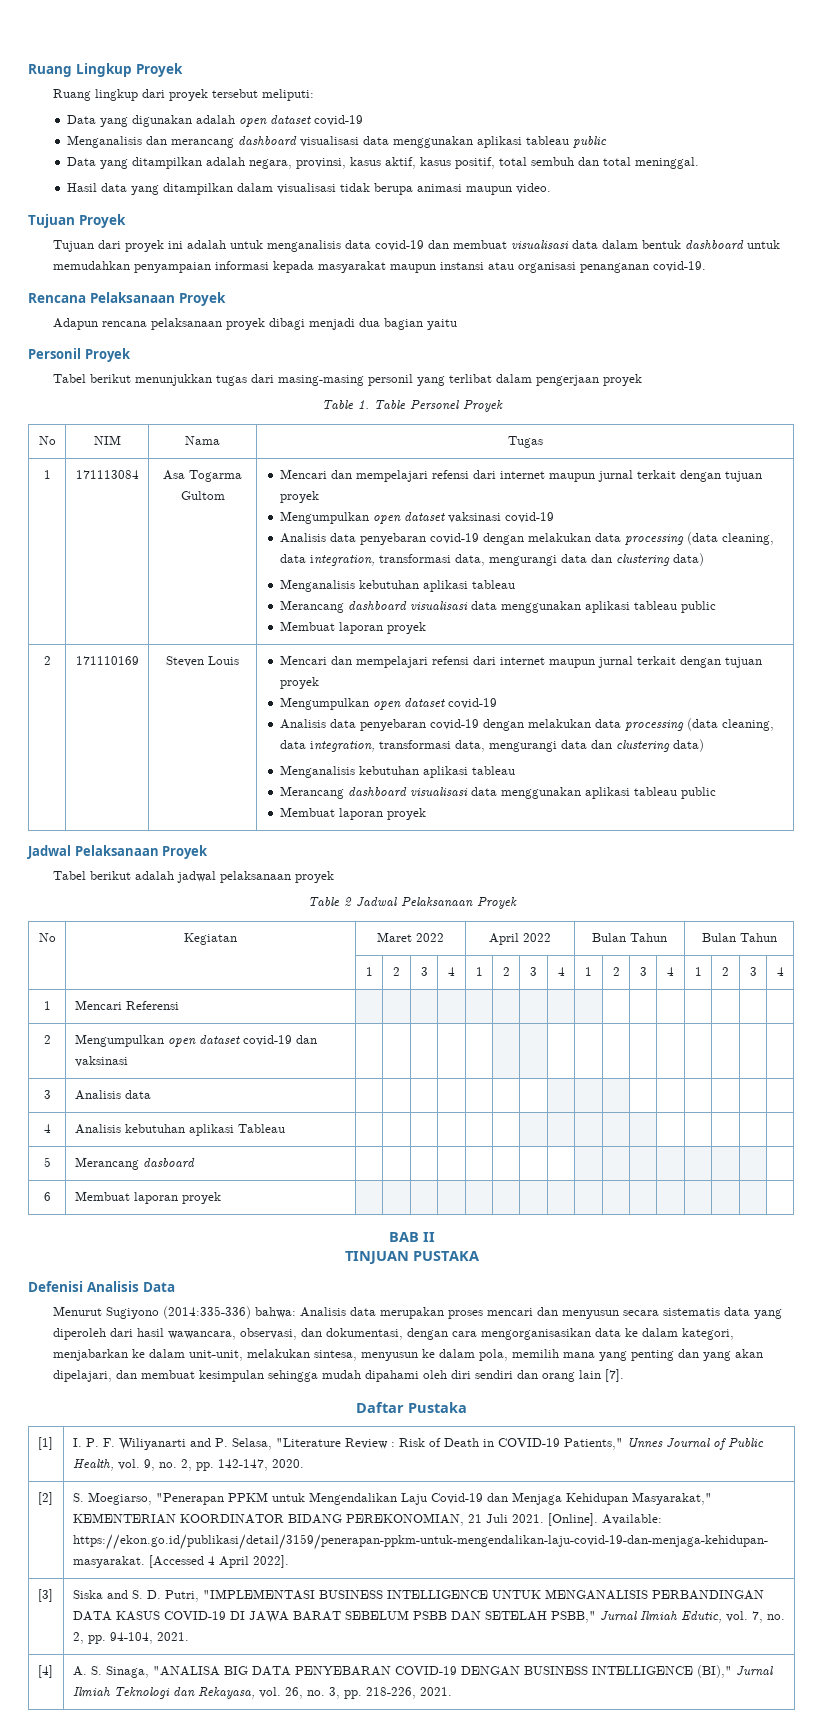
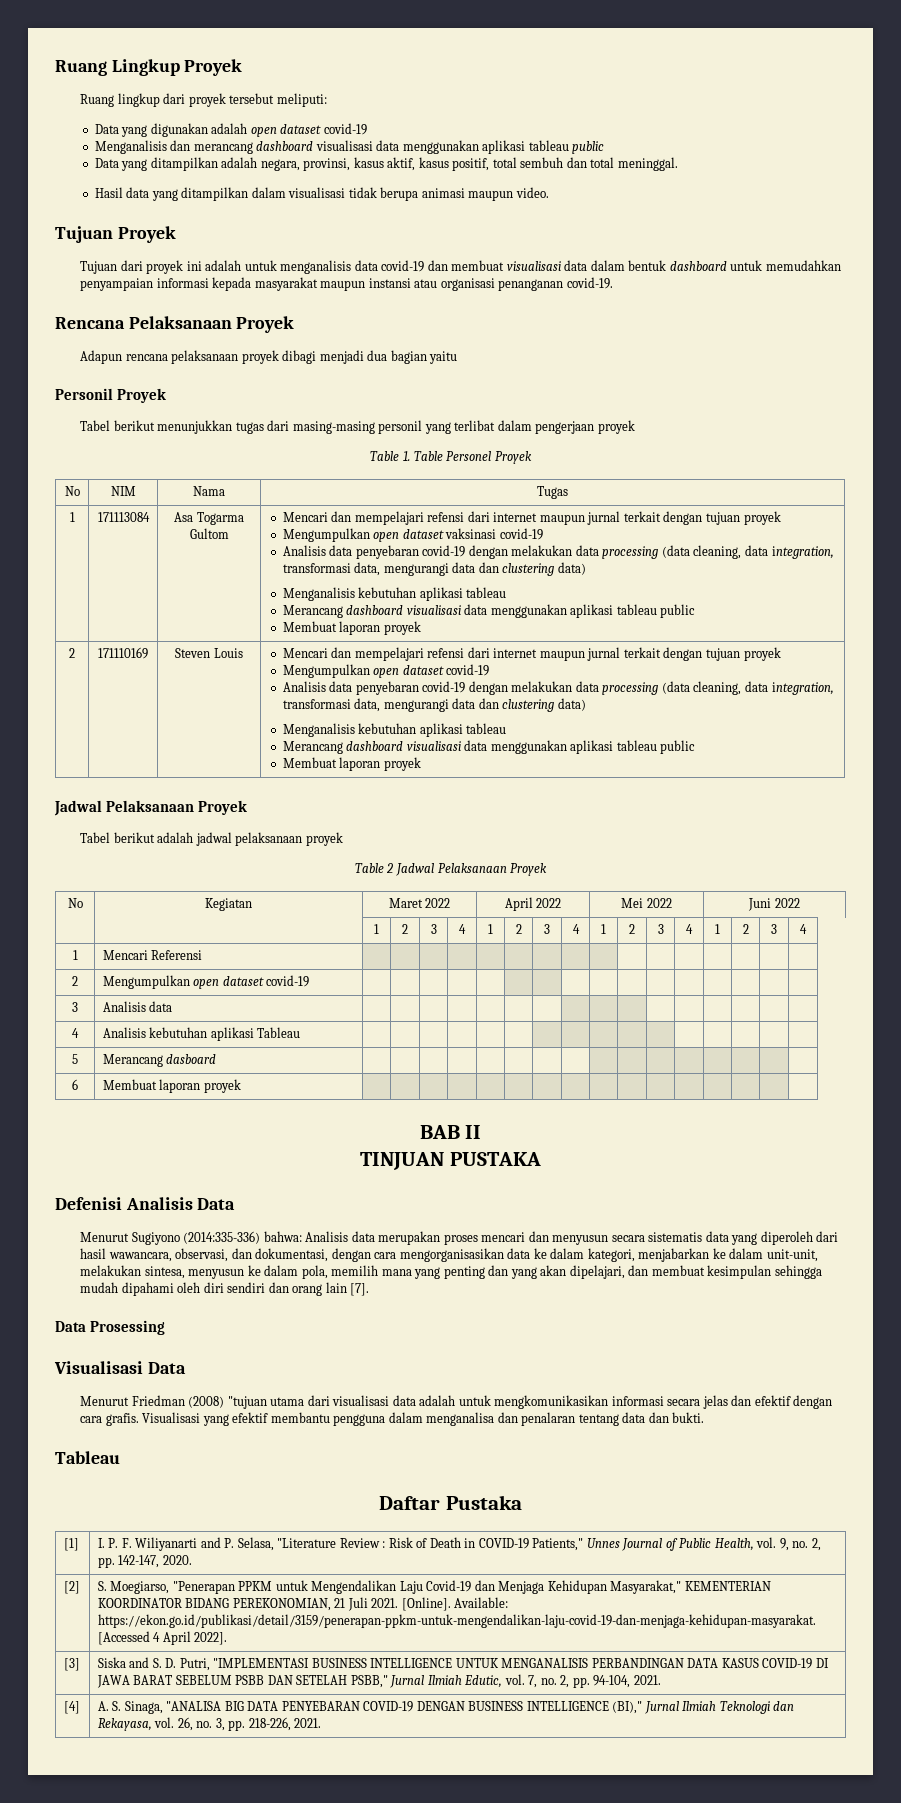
[592,933,667,942] [701,933,777,942] Bulan Tahun | Bulan Tahun -> [621,898,672,908] [748,898,800,911] Mei 2022 | Juni 2022
[295,1035,317,1044] [74,1056,128,1067] dan vaksinasi -> (310, 981) none
(624, 1375) none -> [55,1320,166,1335] [54,1361,186,1374] [80,1395,833,1409] [80,1412,705,1426] [55,1451,120,1464] // Data Prosessing // Visualisasi Data // Menurut Friedman (2008) "tujuan utama dari visualisasi data adalah untuk mengkomunikasikan informasi secara jelas dan efektif dengan cara grafis. Visualisasi yang efektif membantu pengguna dalam menganalisa dan penalaran tentang data dan bukti. // Tableau

